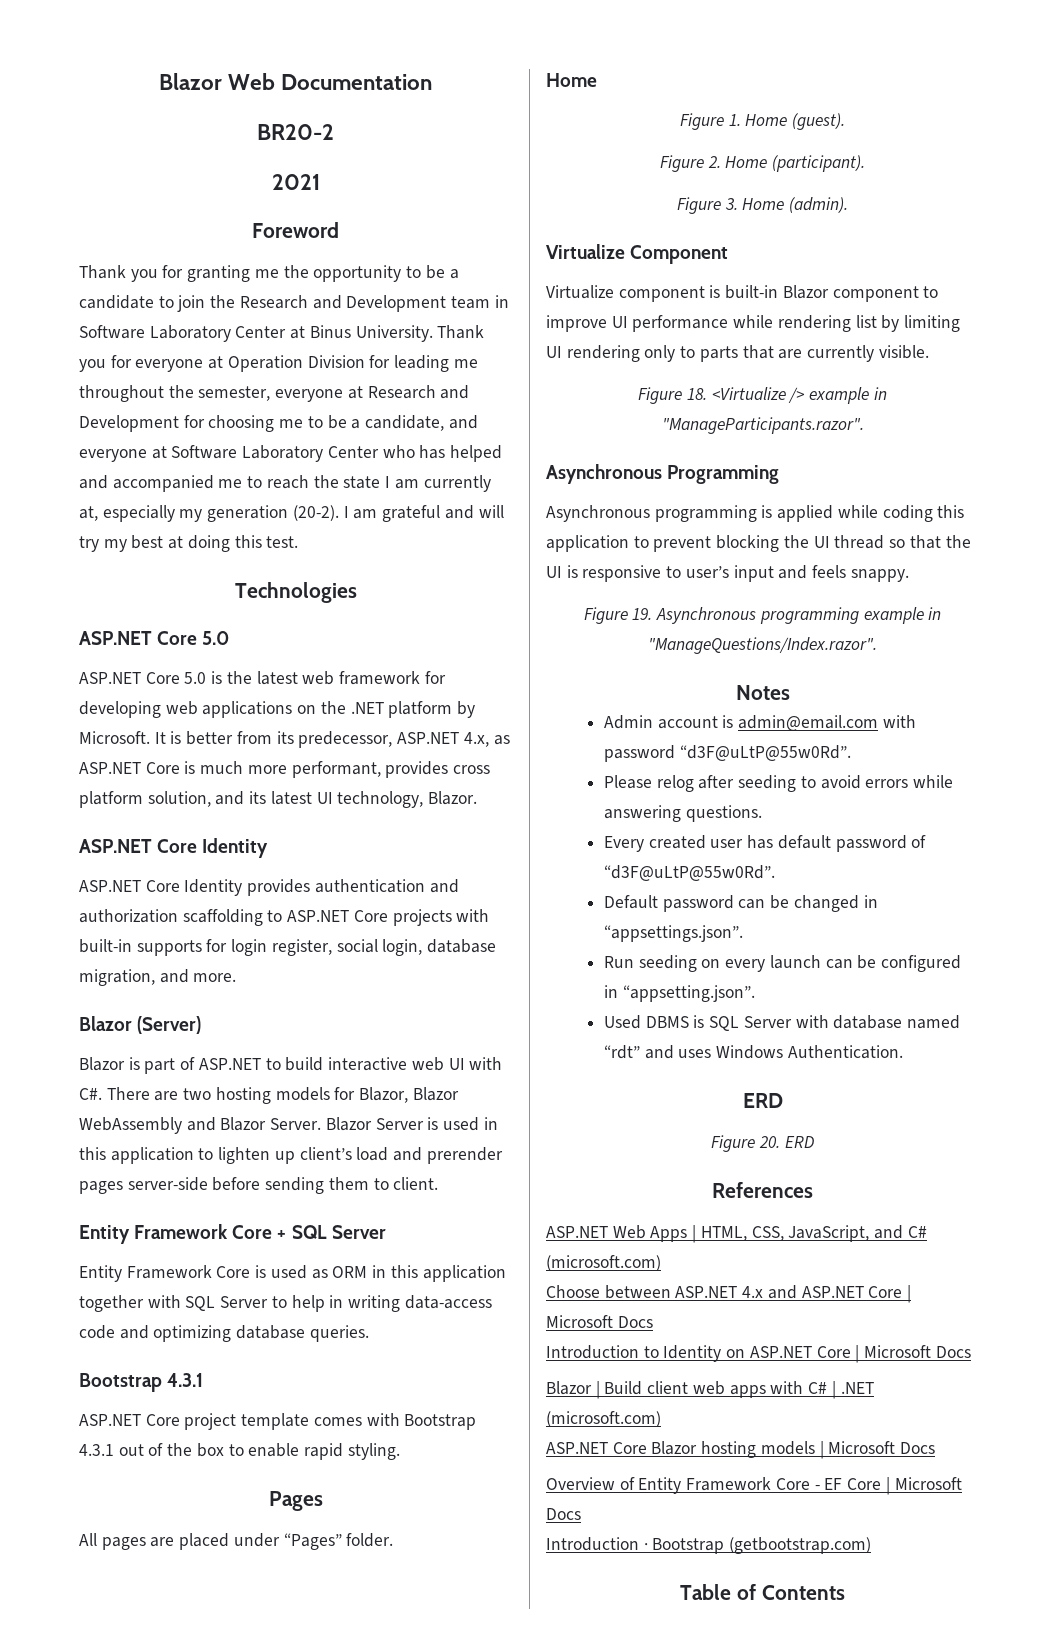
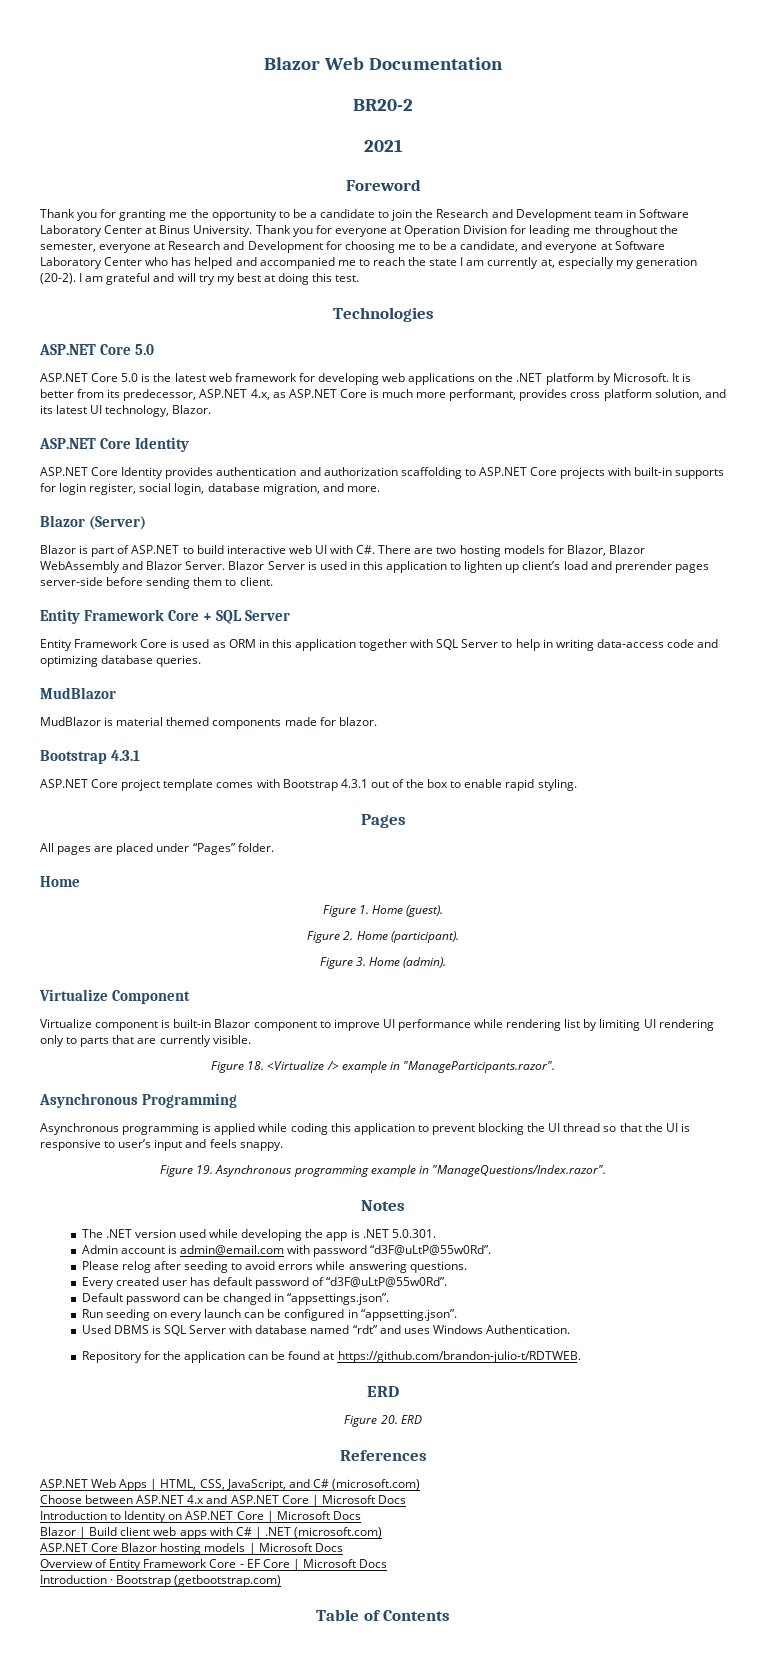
(369, 1333) none -> [40,687,116,699] [40,717,377,729] // MudBlazor // MudBlazor is material themed components made for blazor.
(790, 692) none -> [81,1229,436,1241] // The .NET version used while developing the app is .NET 5.0.301.
(903, 1052) none -> [81,1351,581,1363] // Repository for the application can be found at https://github.com/brandon-julio-t/RDTWEB.

